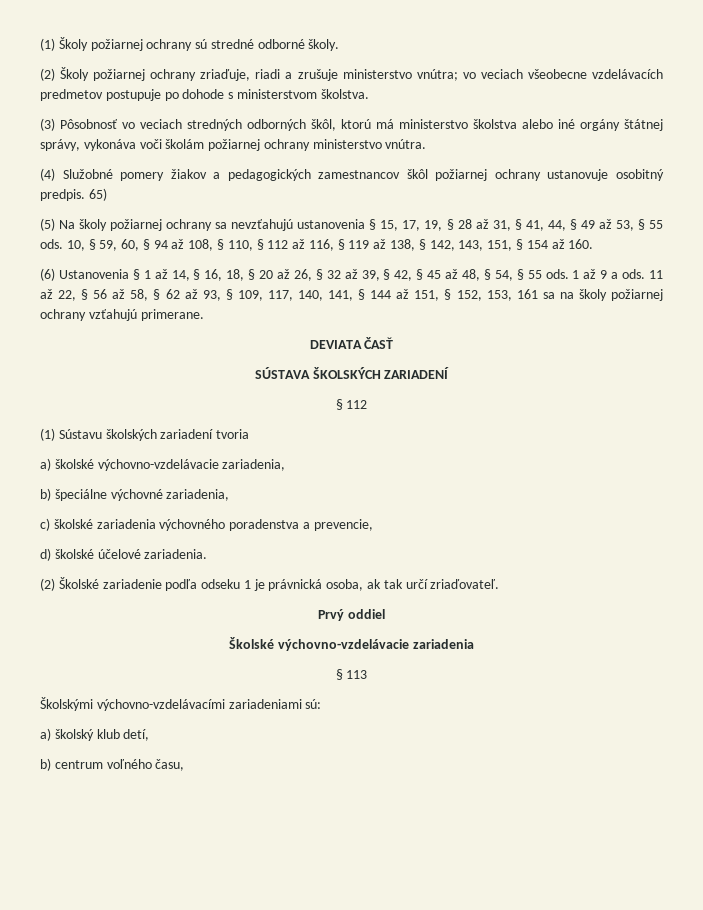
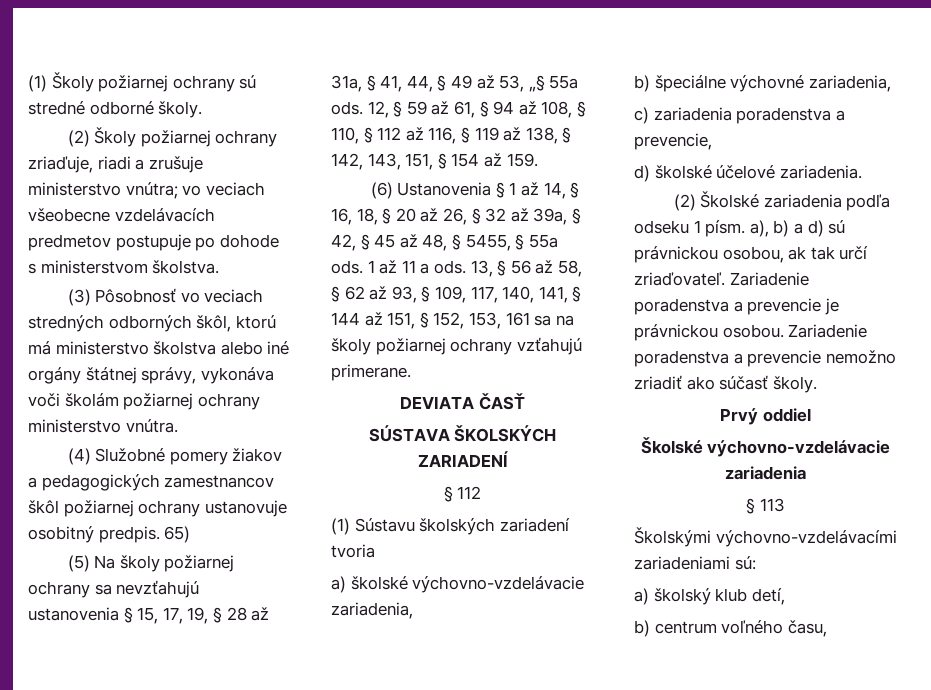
[492,220,511,231] 31, -> [331,75,362,92] 31a,
[637,219,663,230] [40,239,140,251] § 55 ods. 10, § 59, 60, -> [528,75,579,92] [331,101,475,118] „§ 55a ods. 12, § 59 až 61,
[568,239,594,249] 160. -> [506,153,538,167] 159.
[361,270,380,281] 39, -> [533,208,568,225] 39a,
[494,269,542,281] 54, § 55 -> [465,234,558,251] 5455, § 55a
[600,270,608,279] 9 -> [401,260,416,273] 11
[649,270,664,279] [40,289,77,301] 11 až 22, -> [470,260,493,277] 13,
[53,519,226,531] školské zariadenia výchovného -> [653,107,732,121] zariadenia
[102,579,162,589] zariadenie -> [763,194,842,208] zariadenia
[253,579,500,591] je právnická osoba, ak tak určí zriaďovateľ. -> [705,220,846,237] [634,246,869,263] [634,272,809,286] [634,298,839,315] [634,324,868,341] [634,350,896,367] [634,375,817,393] písm. a), b) a d) sú právnickou osobou, ak tak určí zriaďovateľ. Zariadenie poradenstva a prevencie je právnickou osobou. Zariadenie poradenstva a prevencie nemožno zriadiť ako súčasť školy.

